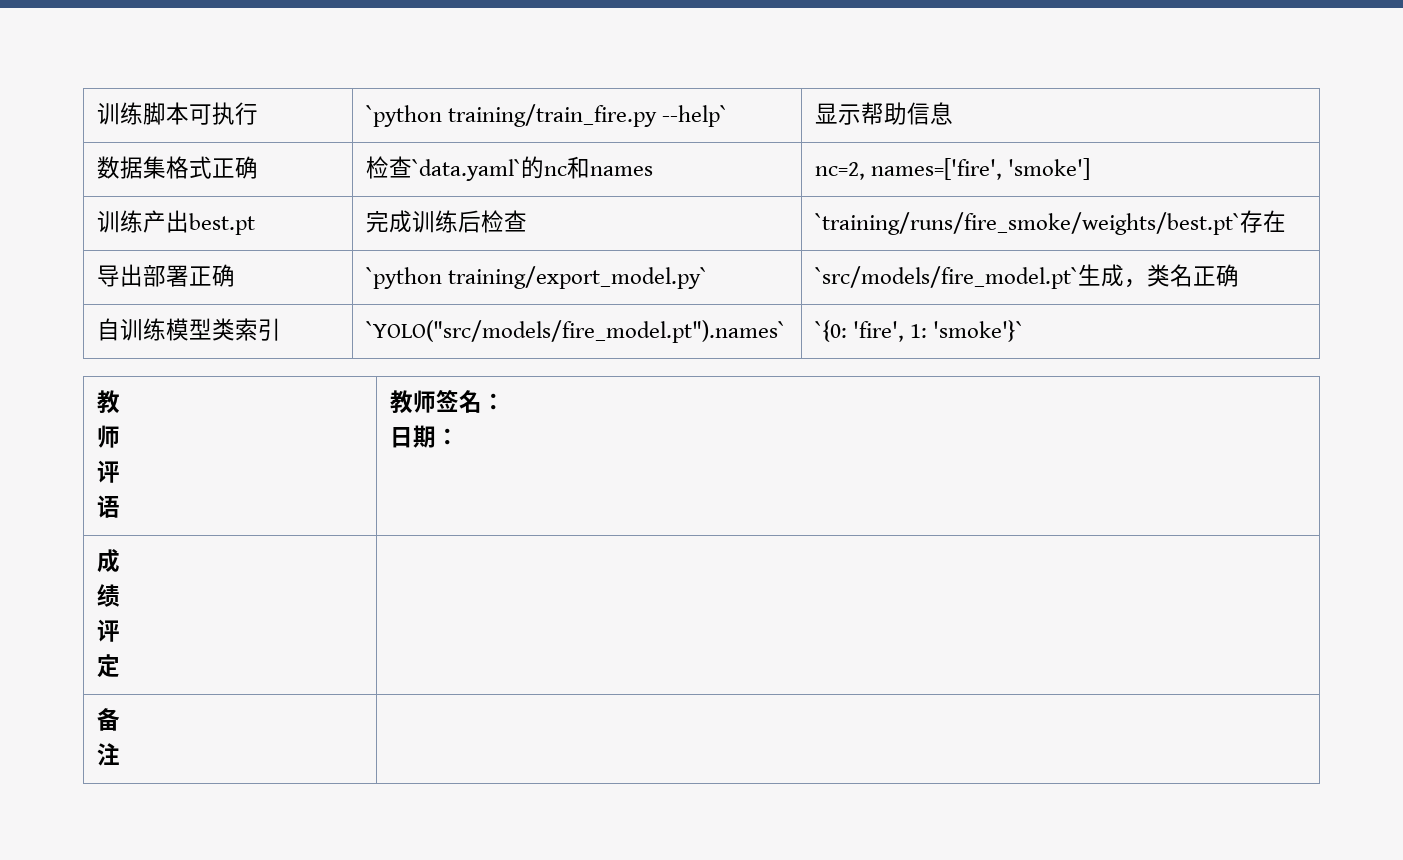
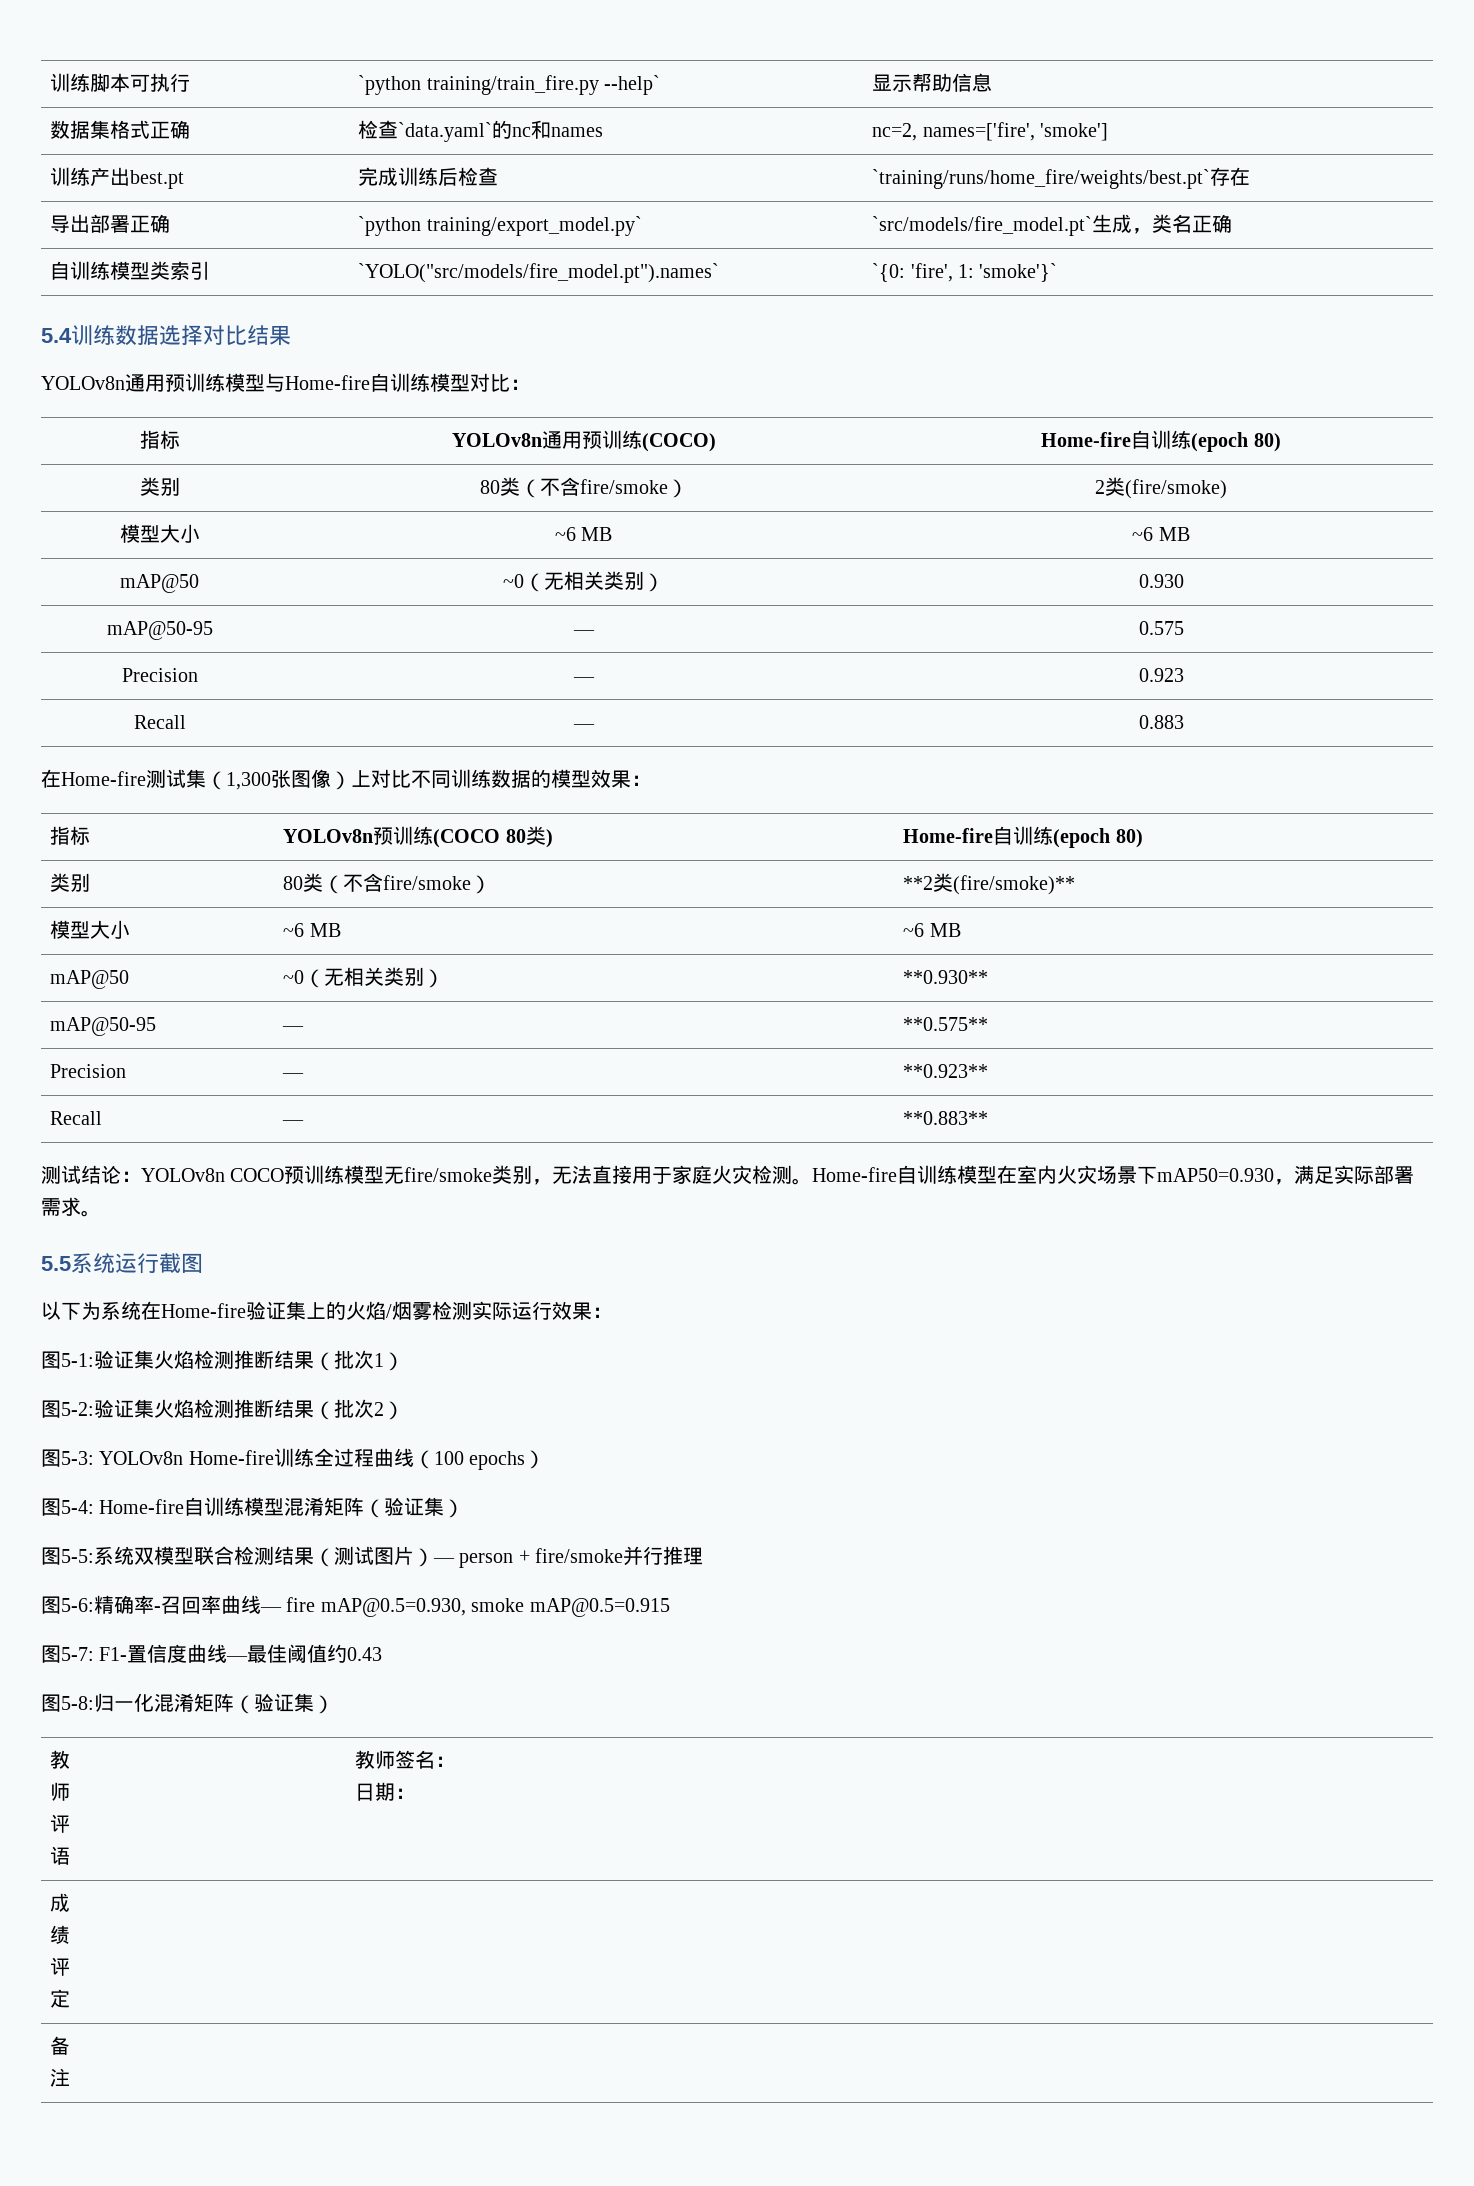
[815,212,1241,235] `training/runs/fire_smoke/weights/best.pt` -> [872,169,1211,189] `training/runs/home_fire/weights/best.pt`
(1024, 331) none -> [41,325,291,346] [41,373,530,392] [139,430,180,449] [451,430,716,452] [1041,430,1281,452] [139,477,180,496] [479,477,688,498] [1095,477,1227,499] [119,524,200,543] [554,527,613,541] [1132,527,1190,541] [120,574,199,593] [503,571,664,592] [1138,574,1184,588] [106,621,213,640] [572,630,595,635] [1138,621,1184,635] [121,668,198,682] [572,677,595,682] [1138,668,1184,682] [133,715,186,729] [572,724,595,729] [1138,715,1184,729] [41,769,651,790] [50,826,91,845] [283,826,553,848] [903,826,1143,848] [50,873,91,892] [283,873,492,894] [903,873,1076,895] [50,920,131,939] [283,923,341,937] [903,923,961,937] [50,970,130,989] [283,967,445,988] [903,970,989,984] [50,1017,157,1036] [282,1026,305,1031] [903,1017,989,1031] [50,1064,127,1078] [282,1073,305,1078] [903,1064,989,1078] [50,1111,103,1125] [282,1120,305,1125] [903,1111,989,1125] [41,1165,1415,1185] [41,1197,101,1217] [41,1253,203,1274] [41,1301,612,1320] [41,1350,404,1371] [41,1399,404,1420] [41,1448,546,1470] [41,1497,465,1518] [41,1546,704,1568] [41,1595,670,1617] [41,1644,383,1663] [41,1693,334,1714] // 5.4训练数据选择对比结果 // YOLOv8n通用预训练模型与Home-fire自训练模型对比： // 指标 | YOLOv8n通用预训练(COCO) | Home-fire自训练(epoch 80) // 类别 | 80类（不含fire/smoke） | 2类(fire/smoke) // 模型大小 | ~6 MB | ~6 MB // mAP@50 | ~0（无相关类别） | 0.930 // mAP@50-95 | — | 0.575 // Precision | — | 0.923 // Recall | — | 0.883 // 在Home-fire测试集（1,300张图像）上对比不同训练数据的模型效果： // 指标 | YOLOv8n预训练(COCO 80类) | Home-fire自训练(epoch 80) // 类别 | 80类（不含fire/smoke） | **2类(fire/smoke)** // 模型大小 | ~6 MB | ~6 MB // mAP@50 | ~0（无相关类别） | **0.930** // mAP@50-95 | — | **0.575** // Precision | — | **0.923** // Recall | — | **0.883** // 测试结论：YOLOv8n COCO预训练模型无fire/smoke类别，无法直接用于家庭火灾检测。Home-fire自训练模型在室内火灾场景下mAP50=0.930，满足实际部署需求。 // 5.5系统运行截图 // 以下为系统在Home-fire验证集上的火焰/烟雾检测实际运行效果： // 图5-1:验证集火焰检测推断结果（批次1） // 图5-2:验证集火焰检测推断结果（批次2） // 图5-3: YOLOv8n Home-fire训练全过程曲线（100 epochs） // 图5-4: Home-fire自训练模型混淆矩阵（验证集） // 图5-5:系统双模型联合检测结果（测试图片）— person + fire/smoke并行推理 // 图5-6:精确率-召回率曲线— fire mAP@0.5=0.930, smoke mAP@0.5=0.915 // 图5-7: F1-置信度曲线—最佳阈值约0.43 // 图5-8:归一化混淆矩阵（验证集）

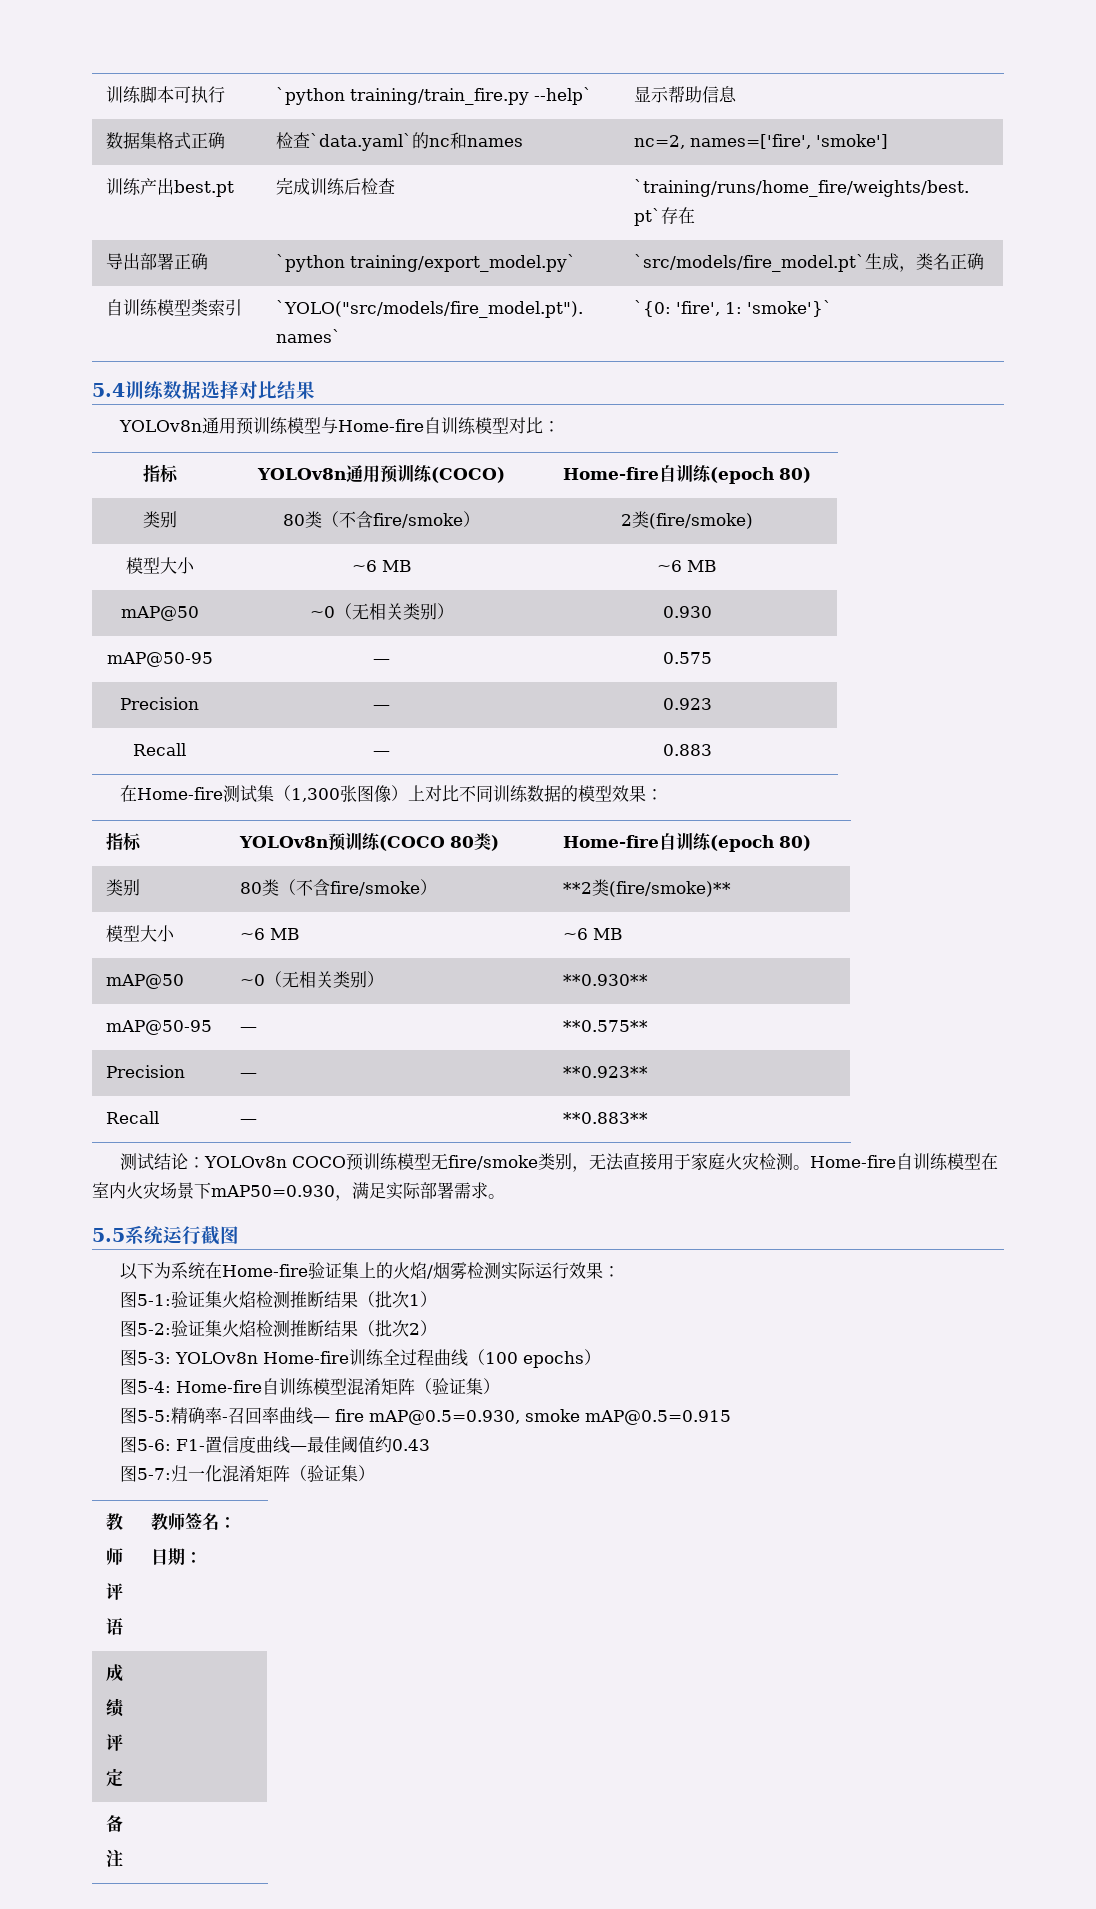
[94,1546,704,1568] [41,1596,94,1614] 系统双模型联合检测结果（测试图片）— person + fire/smoke并行推理 // 图5-6: -> (172, 1416) none
[61,1647,94,1661] 5-7: -> [137,1439,172,1451] 5-6:
[61,1696,94,1710] 5-8: -> [137,1468,172,1480] 5-7:

